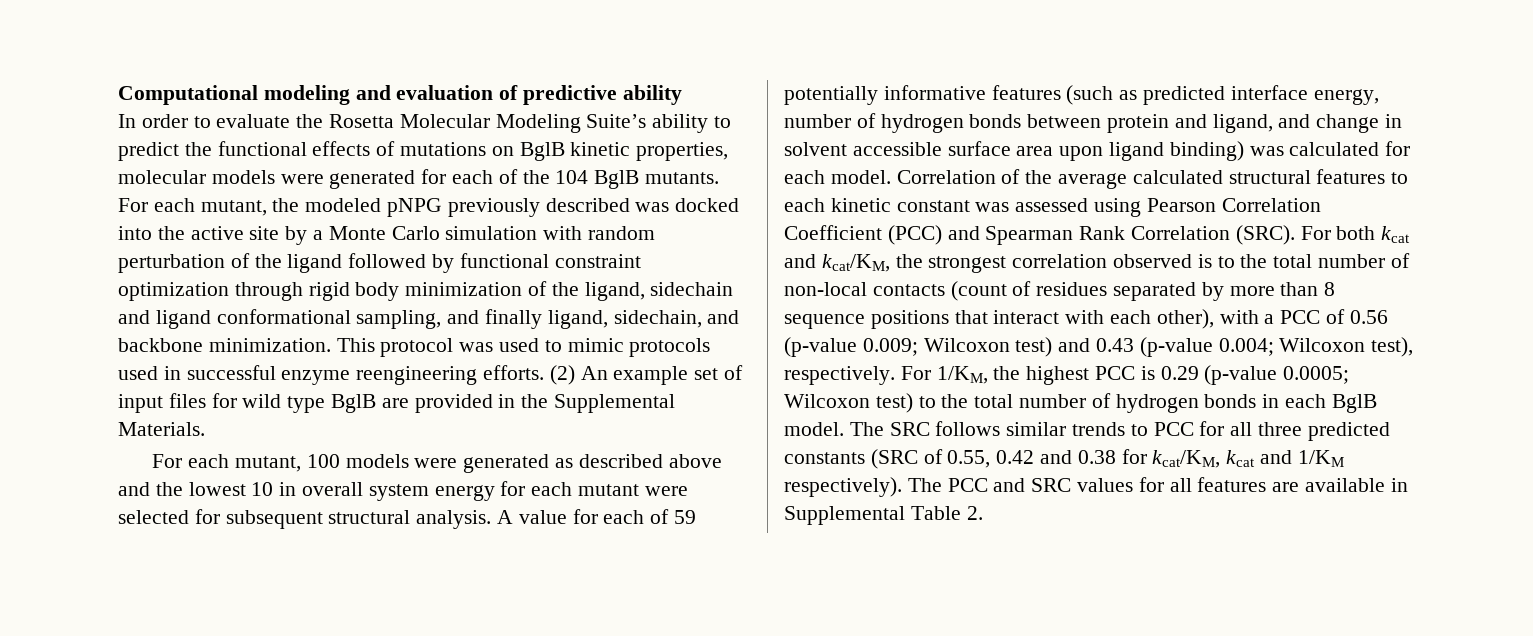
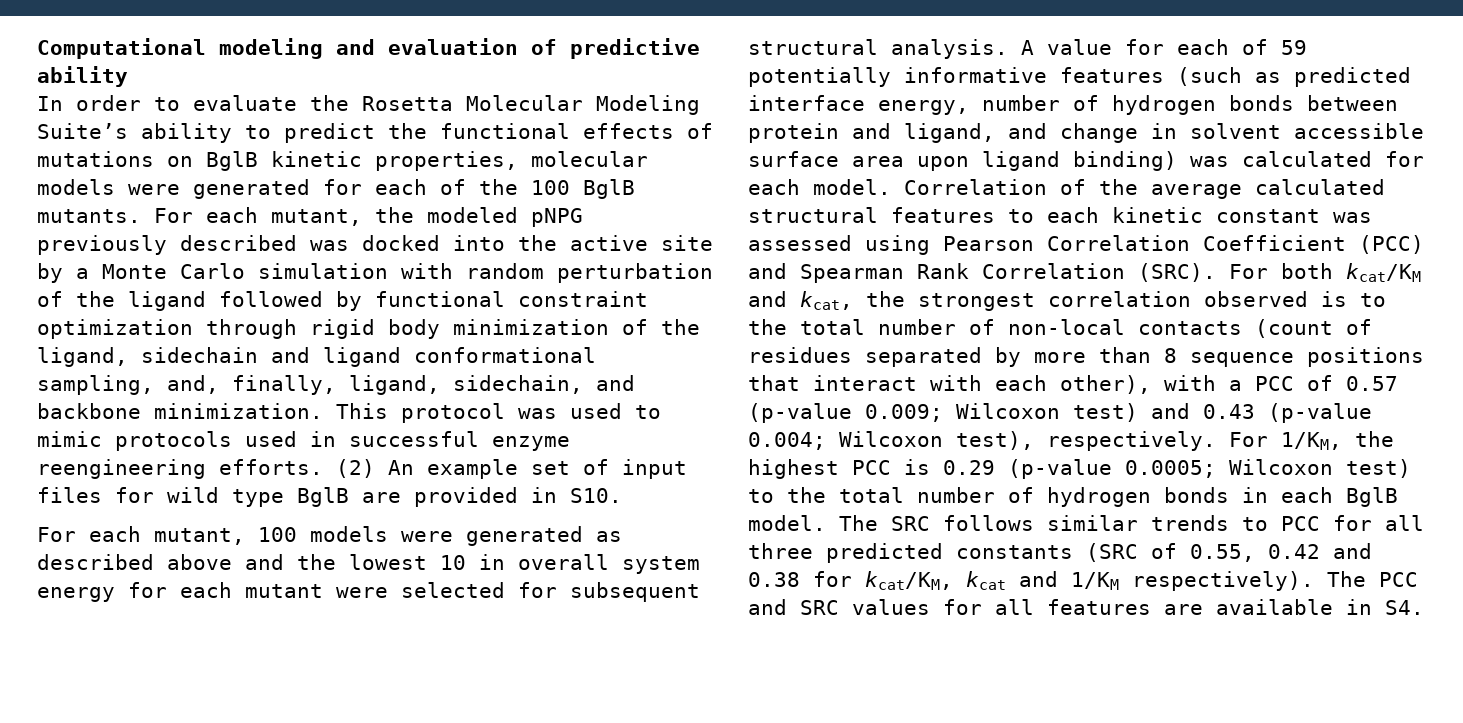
[555,170,589,184] 104 -> [531,180,570,195] 100
[447,309,543,329] and finally -> [167,375,336,395] and, finally,
[521,394,676,413] [118,422,205,436] the Supplemental Materials. -> [570,488,622,503] S10.
[1381,226,1411,243] [784,254,890,272] kcat and kcat/KM, -> [1346,263,1421,282] [748,291,853,310] kcat/KM and kcat,
[1349,310,1388,324] 0.56 -> [1346,376,1398,391] 0.57
[784,506,983,525] Supplemental Table 2. -> [1385,600,1424,615] S4.

